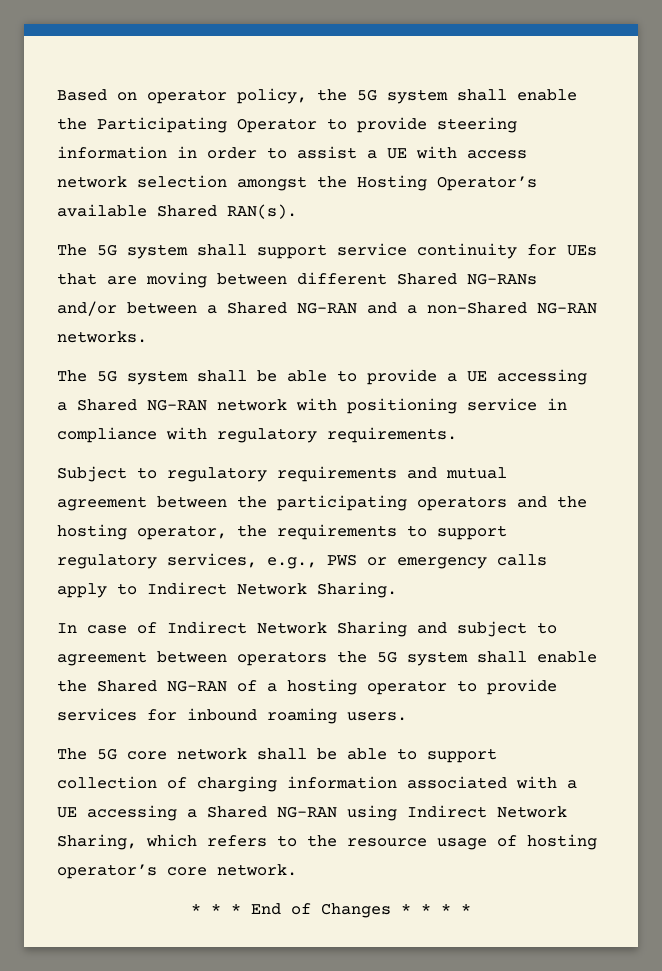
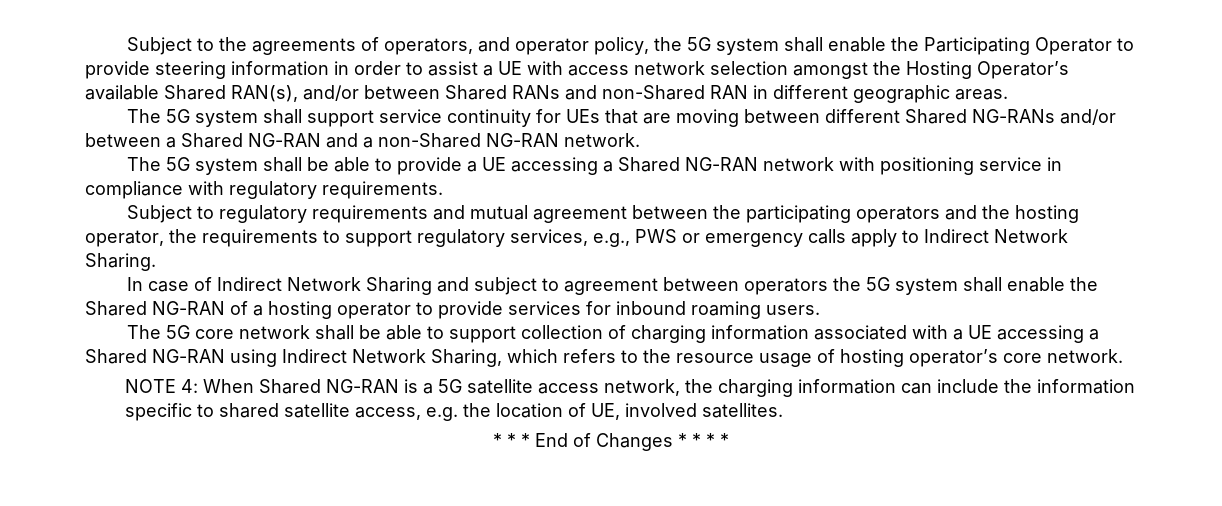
[57,89,137,101] Based on -> [126,37,510,55] Subject to the agreements of operators, and
[227,204,297,219] RAN(s). -> [231,85,1008,103] RAN(s), and/or between Shared RANs and non-Shared RAN in different geographic areas.
[57,331,147,343] networks. -> [564,133,640,147] network.
(297, 870) none -> [124,379,1135,397] [124,403,783,421] // NOTE 4: When Shared NG-RAN is a 5G satellite access network, the charging information can include the information specific to shared satellite access, e.g. the location of UE, involved satellites.

